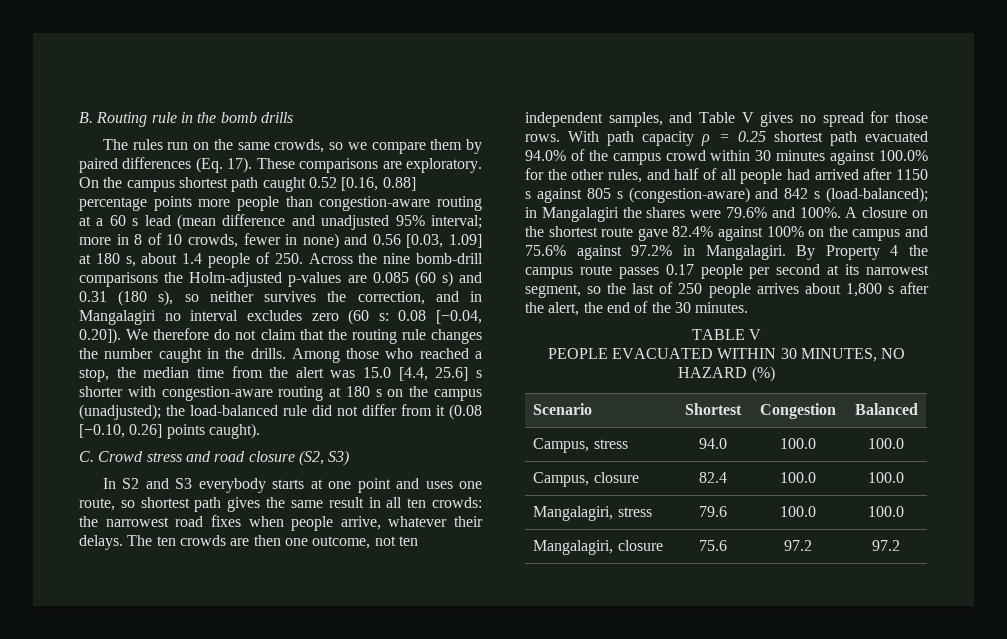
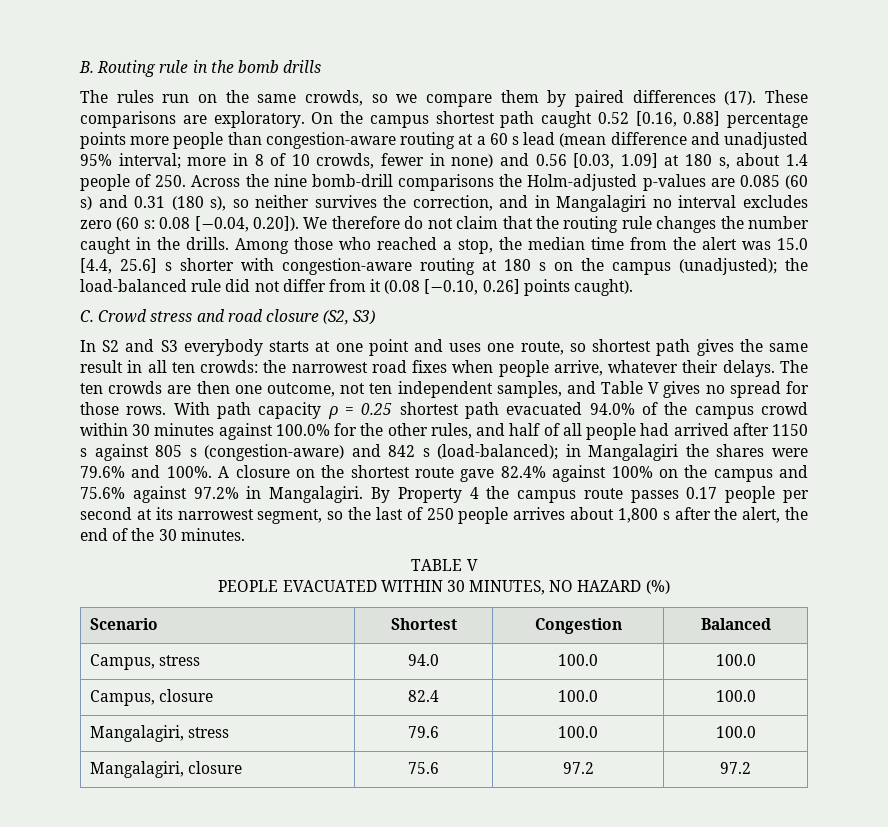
[195,157,253,173] (Eq. 17). -> [724,91,757,105] (17).

